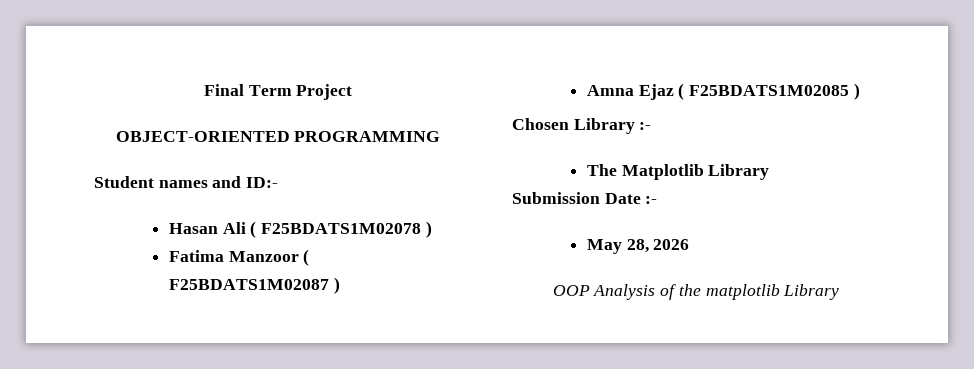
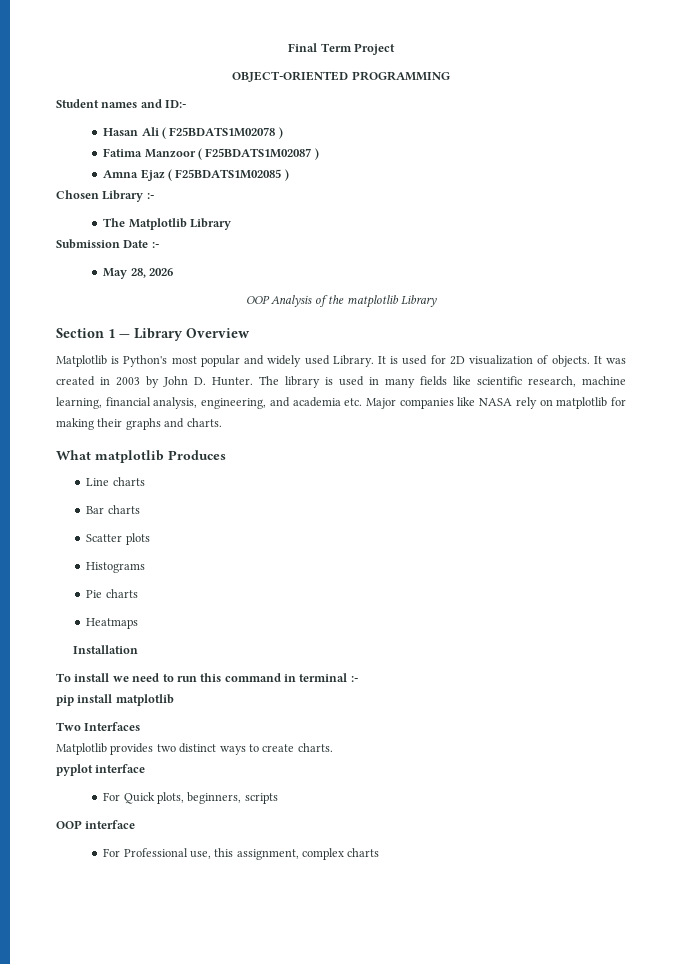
(840, 292) none -> [56,328,250,341] [56,355,626,367] [56,376,626,388] [56,397,627,409] [56,418,222,430] [56,450,226,463] [86,477,145,486] [86,505,140,514] [86,533,150,545] [86,562,146,573] [86,589,138,598] [86,618,139,629] [72,645,138,654] [56,673,358,682] [56,694,174,706] [56,722,141,731] [56,743,333,755] [56,764,146,776] [103,792,278,804] [56,820,136,829] [103,848,380,860] // Section 1 — Library Overview // Matplotlib is Python's most popular and widely used Library. It is used for 2D visualization of objects. It was created in 2003 by John D. Hunter. The library is used in many fields like scientific research, machine learning, financial analysis, engineering, and academia etc. Major companies like NASA rely on matplotlib for making their graphs and charts. // What matplotlib Produces // Line charts // Bar charts // Scatter plots // Histograms // Pie charts // Heatmaps // Installation // To install we need to run this command in terminal :- // pip install matplotlib // Two Interfaces // Matplotlib provides two distinct ways to create charts. // pyplot interface // For Quick plots, beginners, scripts // OOP interface // For Professional use, this assignment, complex charts

